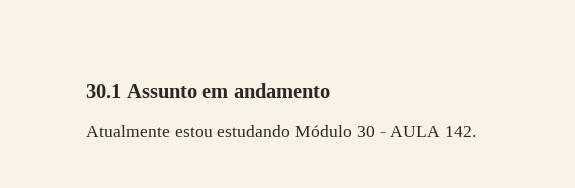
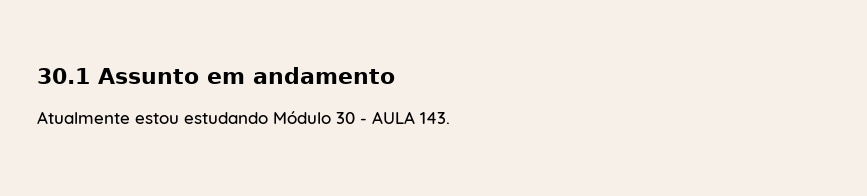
[445,126,477,137] 142. -> [420,112,450,124] 143.

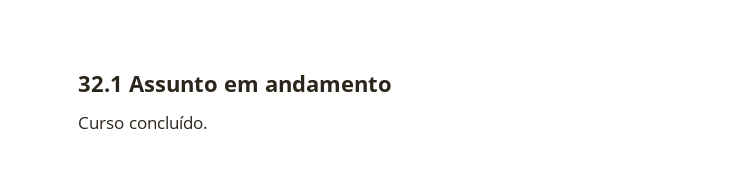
[37,68,90,84] 30.1 -> [78,76,123,92] 32.1
[37,111,450,124] Atualmente estou estudando Módulo 30 - AULA 143. -> [78,116,208,129] Curso concluído.

